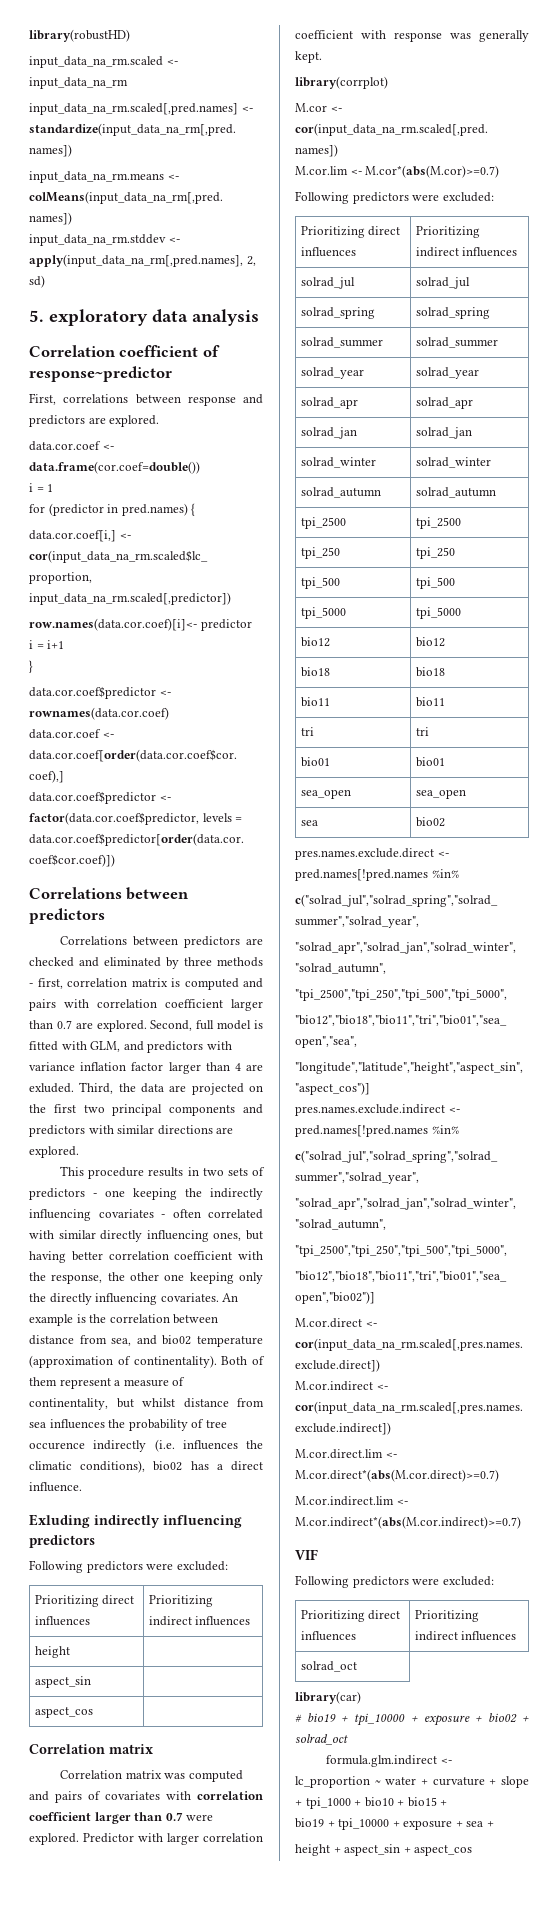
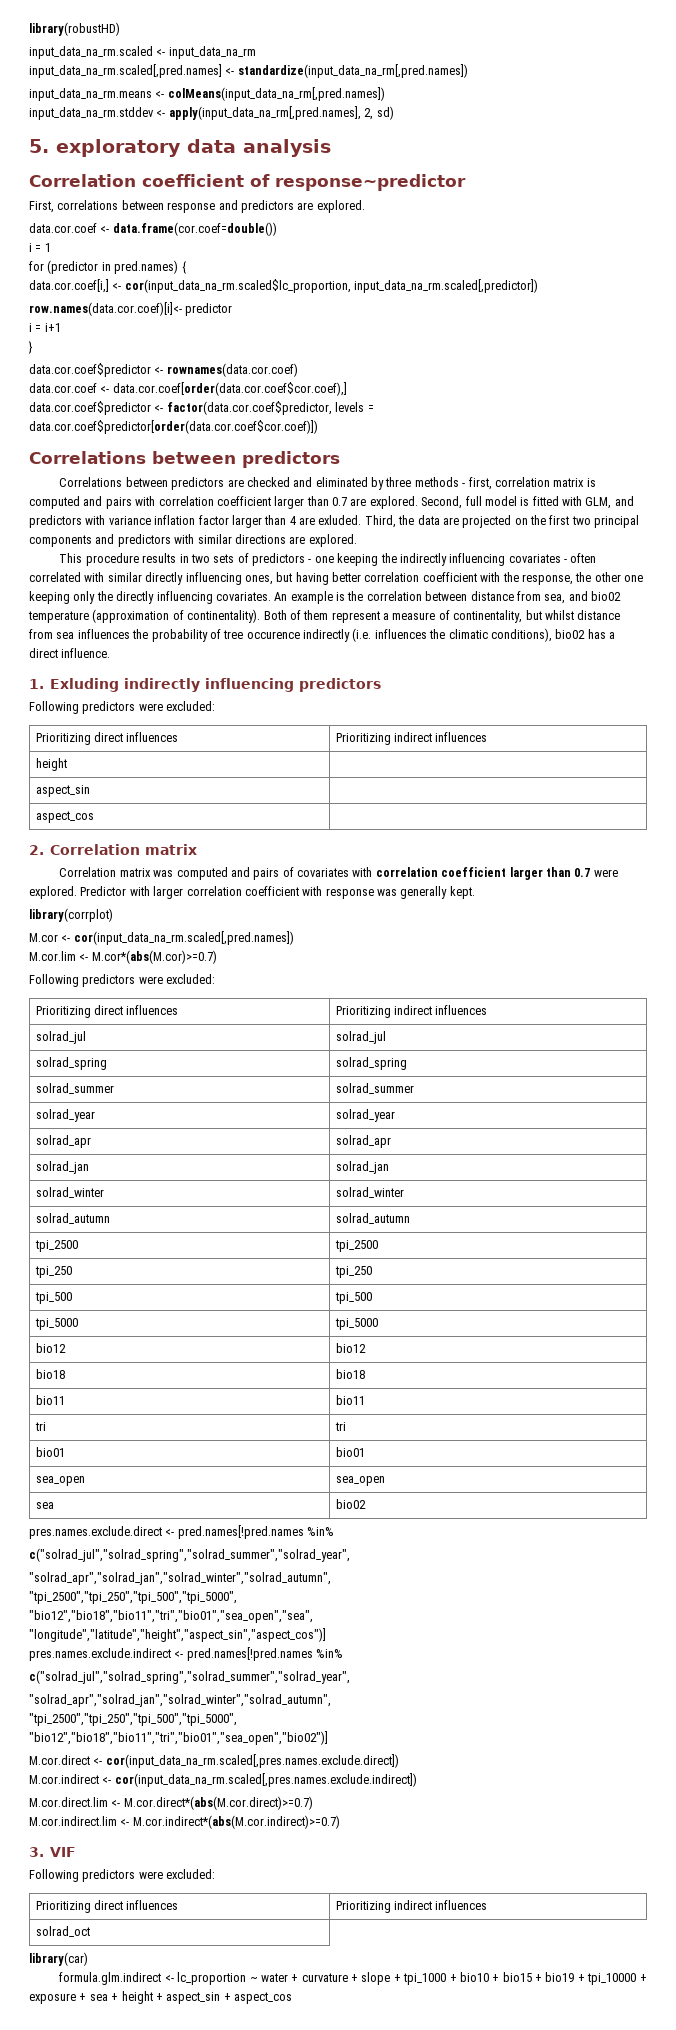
(82, 1487) none -> [29,679,44,689] 1.
(93, 1712) none -> [29,845,44,855] 2.
(521, 1522) none -> [29,1847,44,1857] 3.
[295,1713,529,1726] [295,1734,348,1745] // # bio19 + tpi_10000 + exposure + bio02 + solrad_oct -> (88, 1959) none
(448, 1803) // -> (543, 1978) none
(494, 1824) // -> (119, 1997) none

